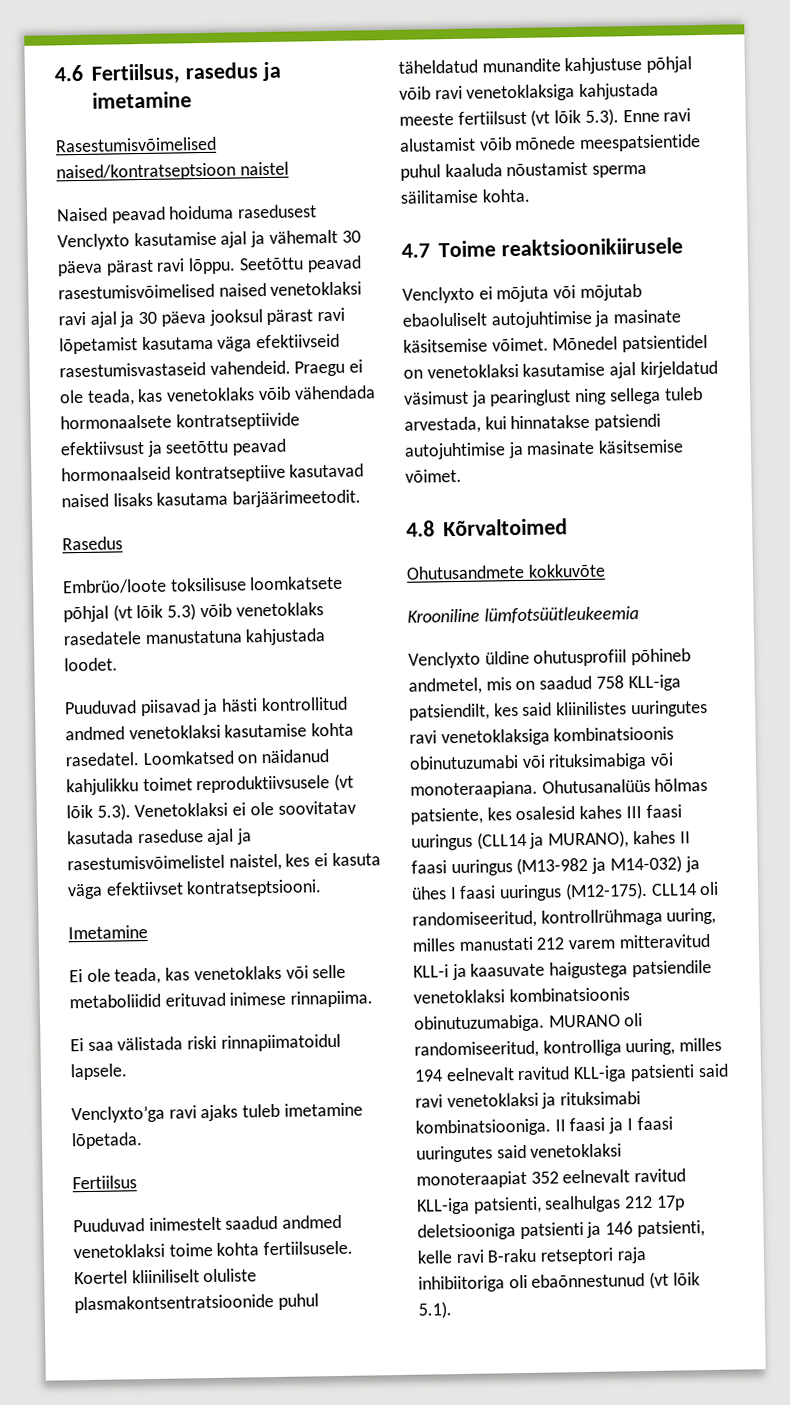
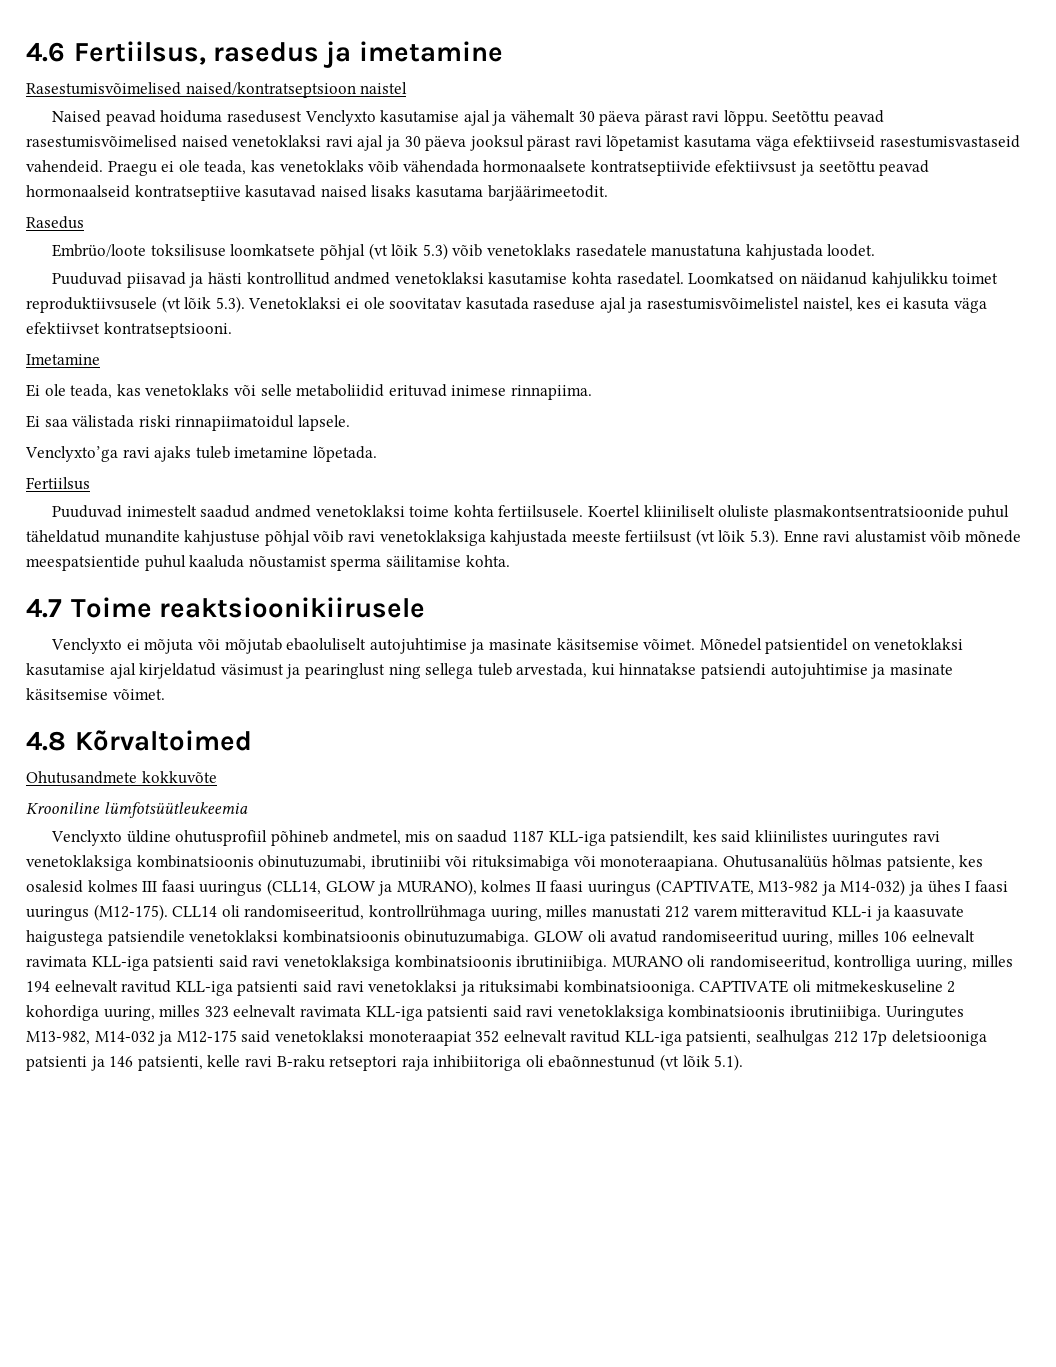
[595,675,624,689] 758 -> [511,830,544,842] 1187
[409,755,519,770] obinutuzumabi -> [258,855,441,870] obinutuzumabi, ibrutiniibi
[579,805,623,820] kahes -> [87,880,138,892] kolmes
[476,831,527,850] (CLL14 -> [266,879,376,896] (CLL14, GLOW
[632,830,676,845] kahes -> [481,880,532,892] kolmes
[516,856,589,876] (M13-982 -> [655,879,819,896] (CAPTIVATE, M13-982
(545, 1023) none -> [533,930,976,946] [26,955,608,971] GLOW oli avatud randomiseeritud uuring, milles 106 eelnevalt ravimata KLL-iga patsienti said ravi venetoklaksiga kombinatsioonis ibrutiniibiga.
[554,1116,673,1134] [416,1145,493,1163] II faasi ja I faasi uuringutes -> [699,980,956,993] [26,1005,964,1021] [26,1030,237,1046] CAPTIVATE oli mitmekeskuseline 2 kohordiga uuring, milles 323 eelnevalt ravimata KLL-iga patsienti said ravi venetoklaksiga kombinatsioonis ibrutiniibiga. Uuringutes M13-982, M14-032 ja M12-175

